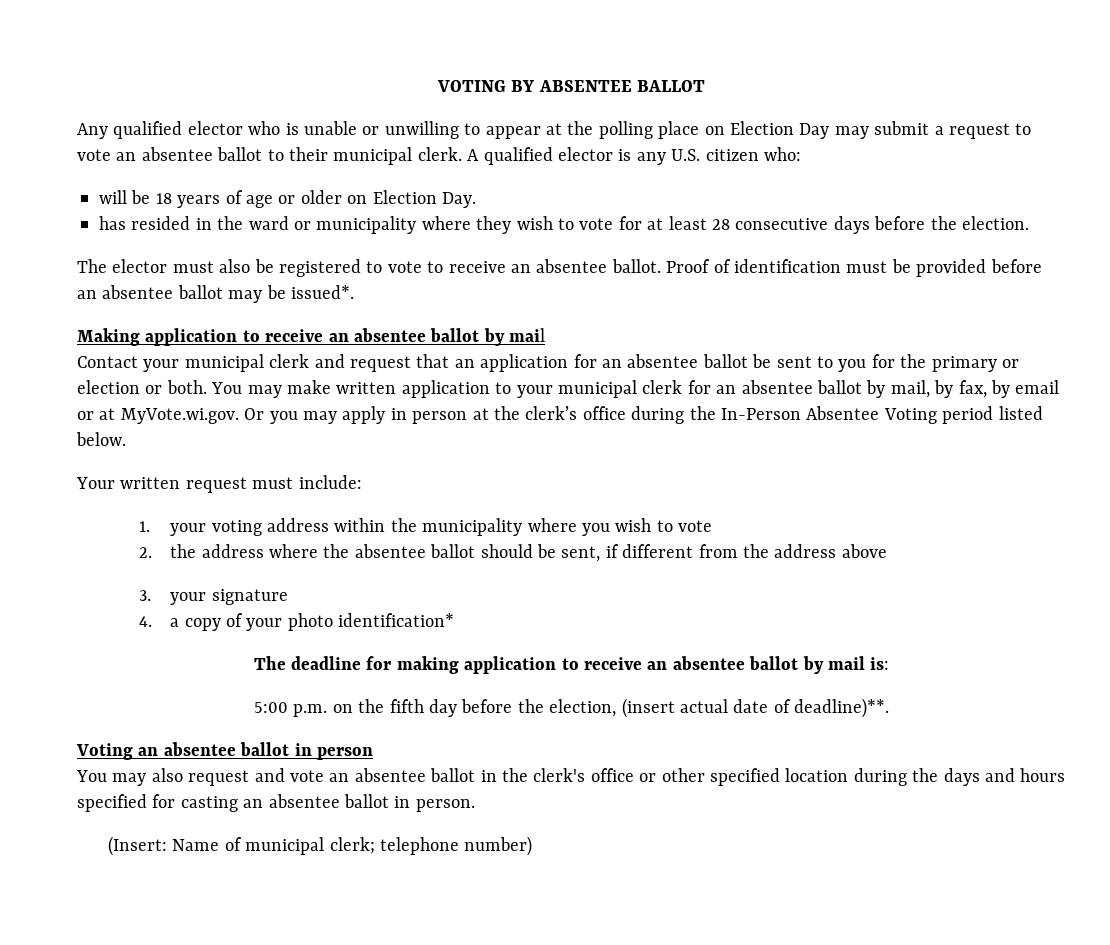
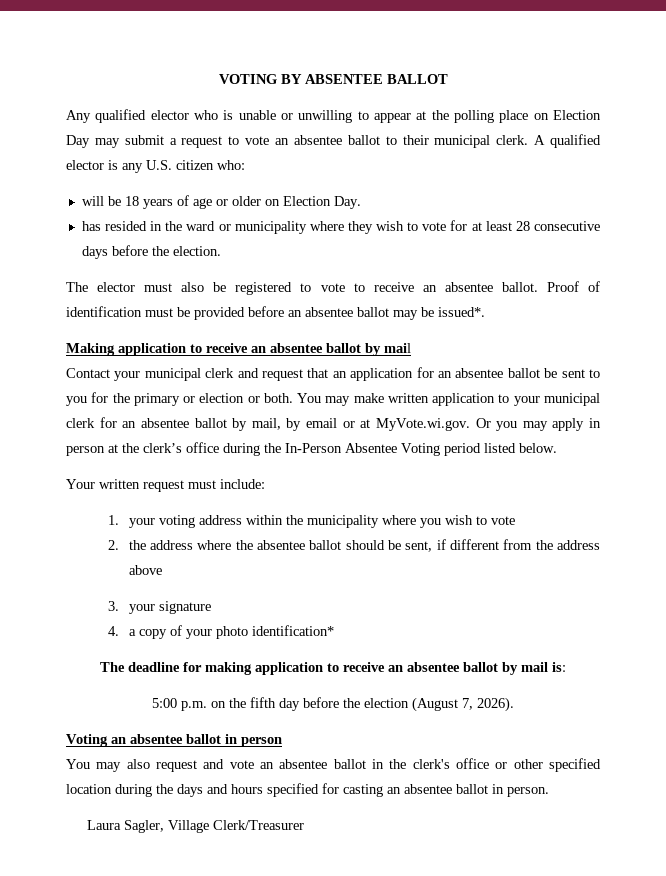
[958,380,1010,398] fax, by -> (302, 424) none
[549,698,890,718] election, (insert actual date of deadline)**. -> [364,697,514,712] election (August 7, 2026).
[108,836,533,856] (Insert: Name of municipal clerk; telephone number) -> [86,820,304,833] Laura Sagler, Village Clerk/Treasurer

